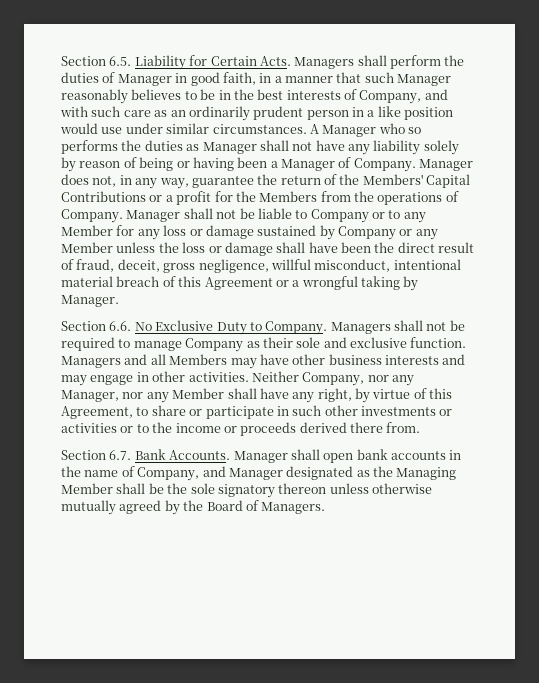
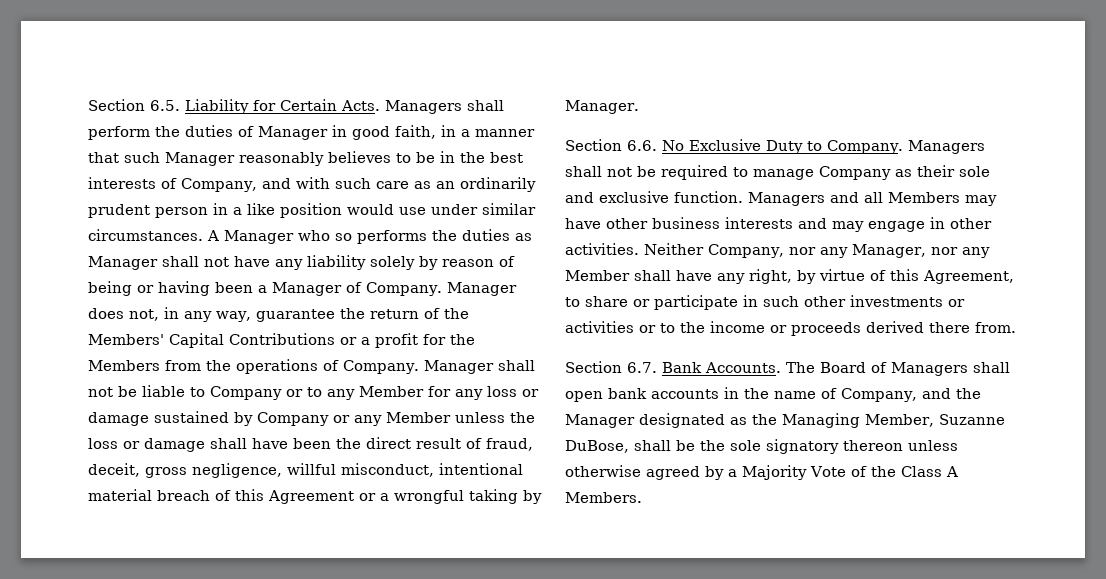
[233,451,288,463] Manager -> [786,362,968,376] The Board of Managers
(226, 471) none -> [955,388,981,399] the
[61,483,113,494] Member -> [865,414,1005,427] [565,440,629,453] Member, Suzanne DuBose,
[61,500,116,515] mutually -> (641, 471) none
[183,500,326,514] the Board of Managers. -> [728,465,958,480] [565,492,642,503] a Majority Vote of the Class A Members.

